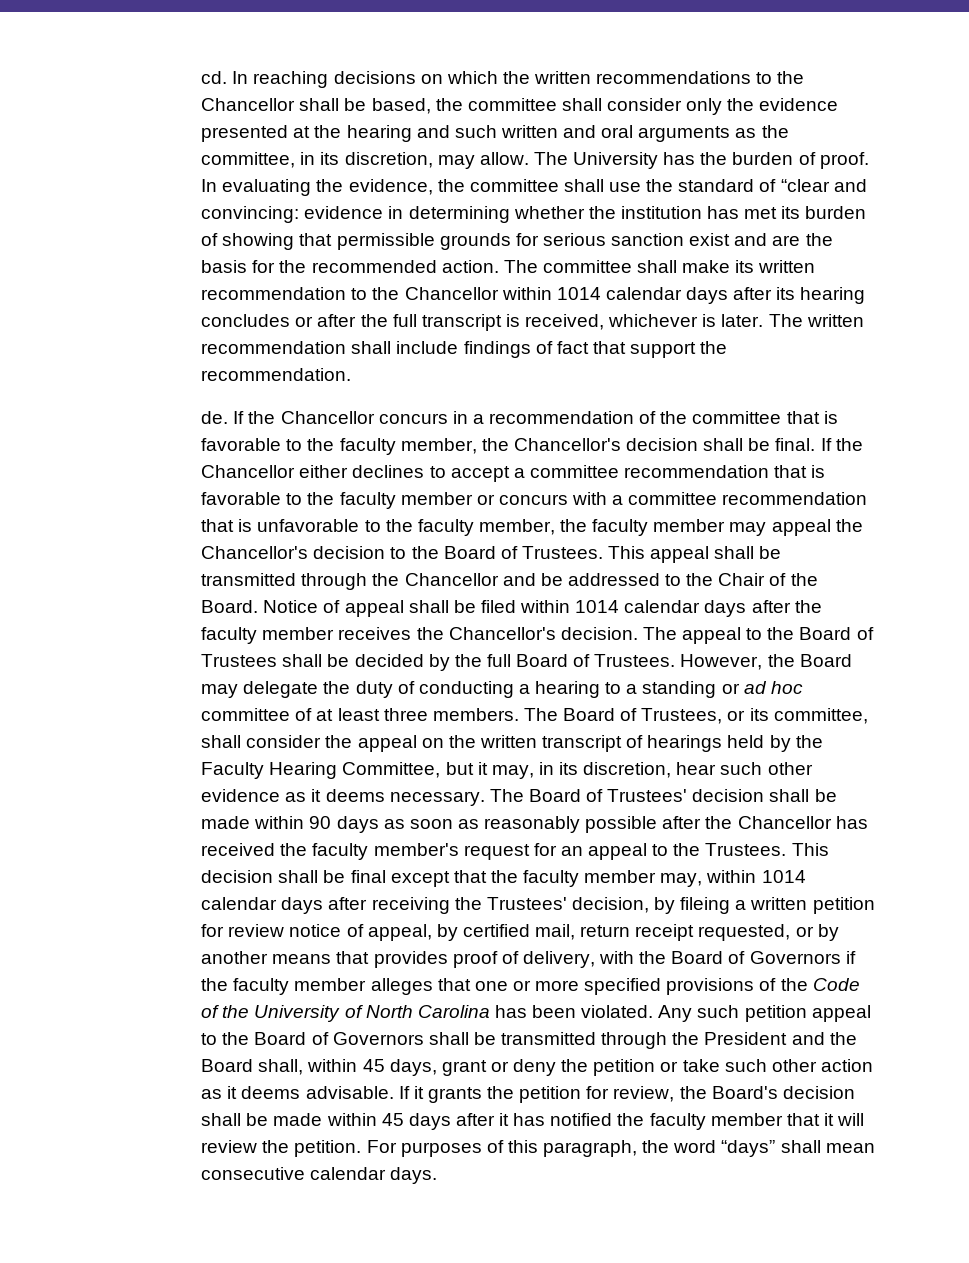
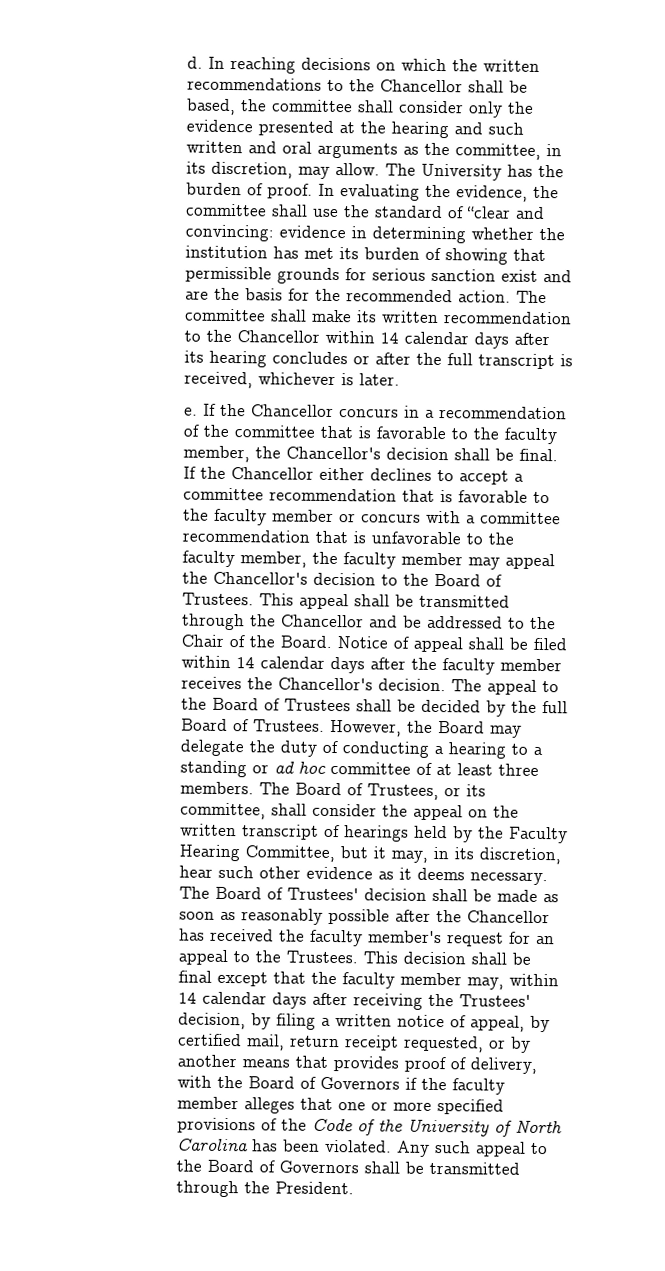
[201,71,228,84] cd. -> [186,56,203,69] d.
[556,287,601,300] 1014 -> [379,332,399,344] 14
[768,314,864,327] [201,341,728,358] [201,368,352,381] [201,411,229,424] The written recommendation shall include findings of fact that support the recommendation. // de. -> [183,407,198,416] // e.
[575,600,620,613] 1014 -> [235,657,255,669] 14
[254,816,379,833] within 90 days -> (538, 895) none
[761,870,806,883] 1014 -> [177,992,197,1004] 14
[680,897,731,914] fileing -> [275,1013,316,1030] filing
[812,897,875,914] [201,924,285,937] petition for review -> (392, 1020) none
[744,1005,807,1022] petition -> (471, 1147) none
[704,1032,857,1045] [201,1059,874,1076] [201,1086,855,1103] [201,1113,865,1130] [201,1140,875,1157] [201,1167,438,1184] President and the Board shall, within 45 days, grant or deny the petition or take such other action as it deems advisable. If it grants the petition for review, the Board's decision shall be made within 45 days after it has notified the faculty member that it will review the petition. For purposes of this paragraph, the word “days” shall mean consecutive calendar days. -> [274,1181,354,1195] President.

